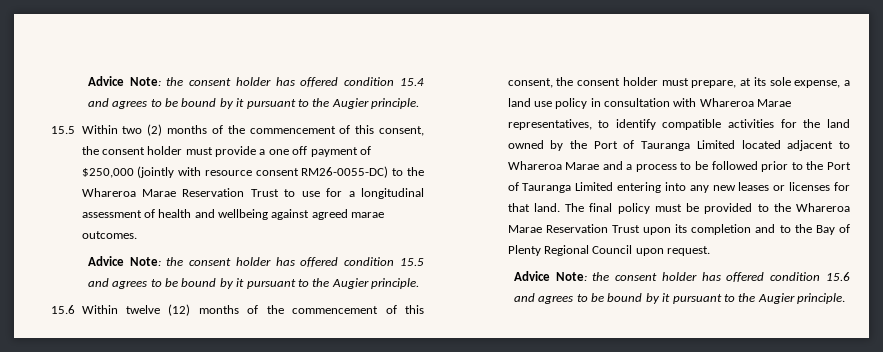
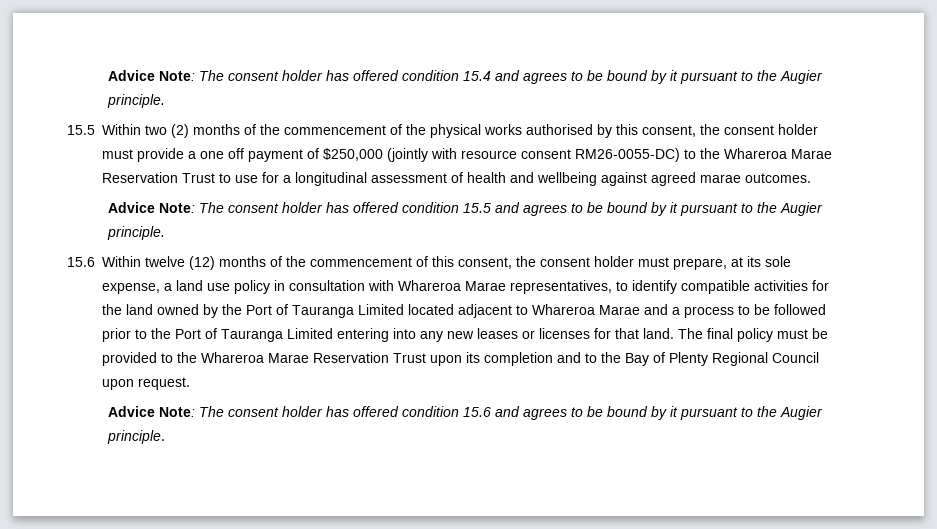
[87,76,184,86] Advice Note: the -> [107,70,224,81] Advice Note: The
(351, 129) none -> [405,124,612,138] the physical works authorised by
[166,257,184,266] the -> [198,202,224,213] The
[592,272,610,281] the -> [198,406,224,417] The

